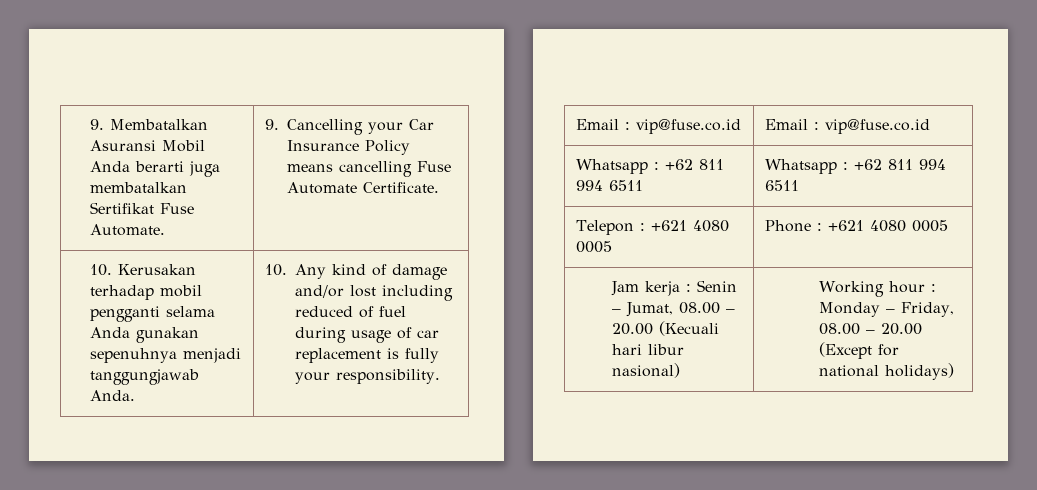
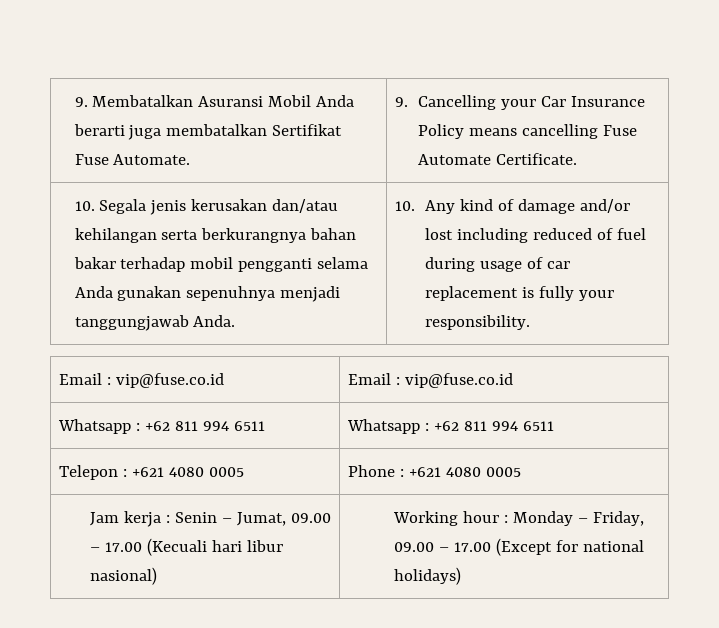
[117,264,196,275] Kerusakan -> [99,199,339,215] [74,228,357,243] [73,257,116,269] Segala jenis kerusakan dan/atau kehilangan serta berkurangnya bahan bakar
[678,302,735,314] [611,323,653,335] 08.00 – 20.00 -> [290,513,331,523] [89,542,142,552] 09.00 – 17.00
[818,323,922,335] 08.00 – 20.00 -> [393,542,491,552] 09.00 – 17.00

